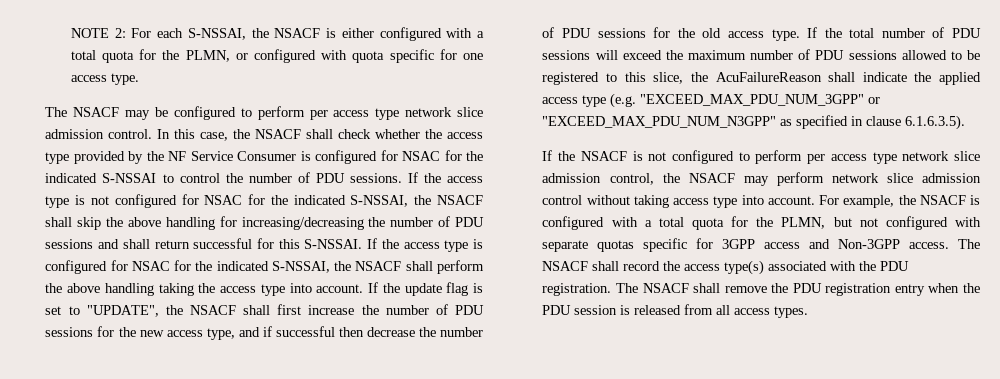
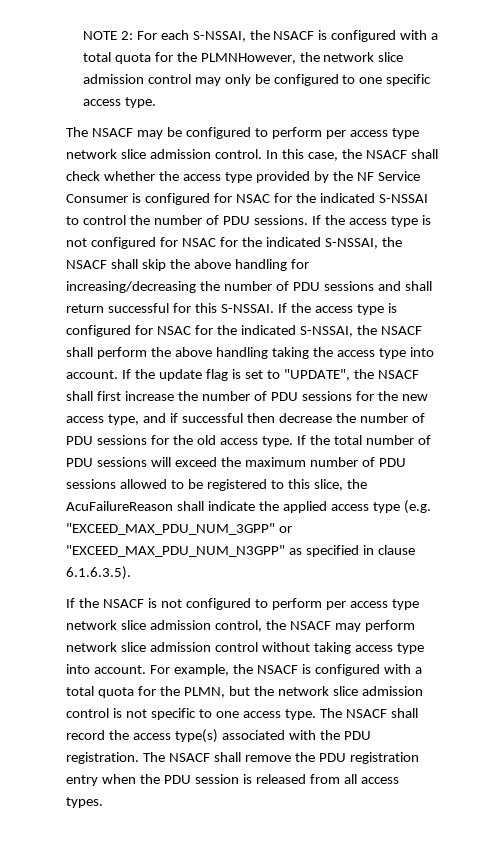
[341,27,484,41] [70,49,483,63] either configured with a total quota for the PLMN, or configured with quota specific for one -> [331,30,439,42] [82,52,404,64] [82,74,432,86] configured with a total quota for the PLMNHowever, the network slice admission control may only be configured to one specific
[859,216,981,230] [542,238,950,252] not configured with separate quotas specific for 3GPP access and Non-3GPP access. -> [253,686,423,696] [66,708,316,720] the network slice admission control is not specific to one access type.

